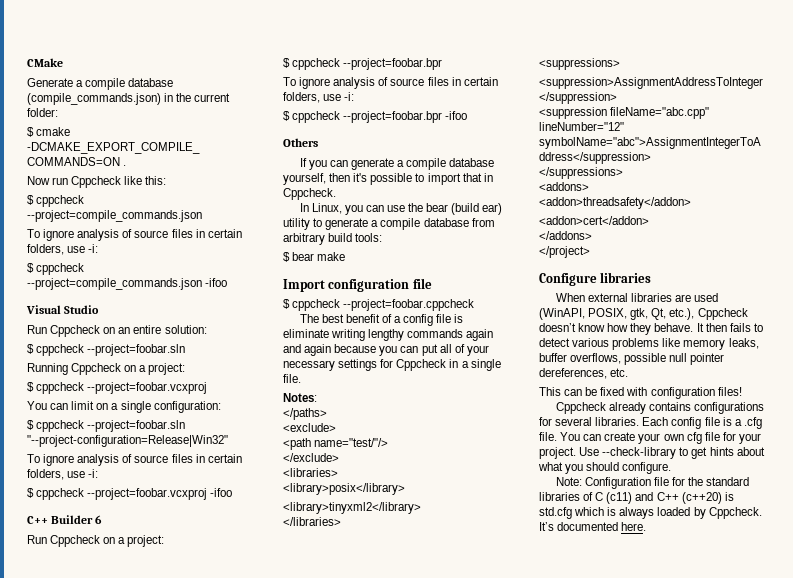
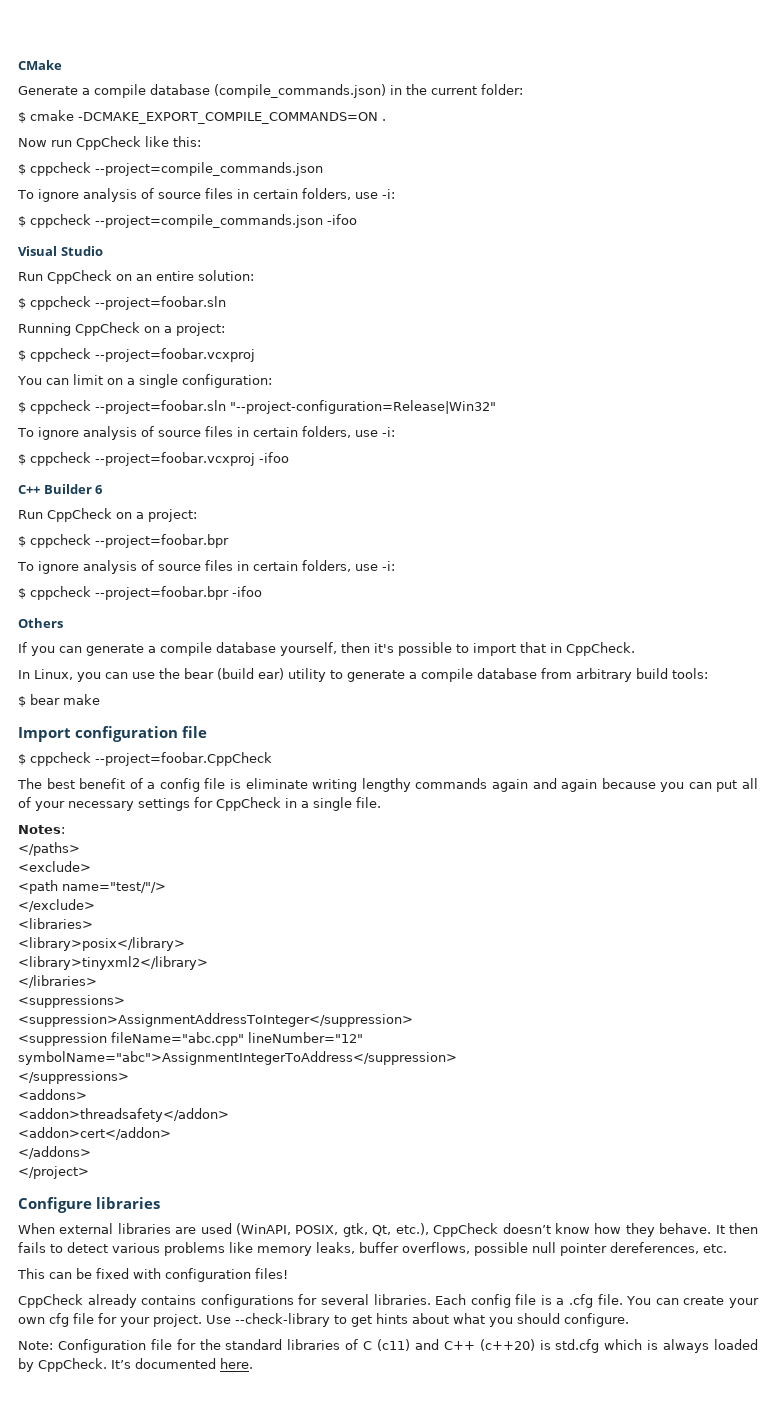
[71,176,122,188] Cppcheck -> [76,136,141,150] CppCheck
[50,325,101,337] Cppcheck -> [47,270,112,284] CppCheck
[71,363,122,375] Cppcheck -> [75,322,140,336] CppCheck
[50,535,101,547] Cppcheck -> [47,508,112,522] CppCheck
[283,188,336,200] Cppcheck. -> [566,642,635,656] CppCheck.
[343,299,475,311] --project=foobar.cppcheck -> [95,752,272,766] --project=foobar.CppCheck
[396,359,447,371] Cppcheck -> [216,797,281,811] CppCheck
[697,308,748,320] Cppcheck -> [433,1223,499,1237] CppCheck
[555,402,606,414] Cppcheck -> [18,1294,83,1308] CppCheck
[708,507,762,519] Cppcheck. -> [38,1358,107,1372] CppCheck.

